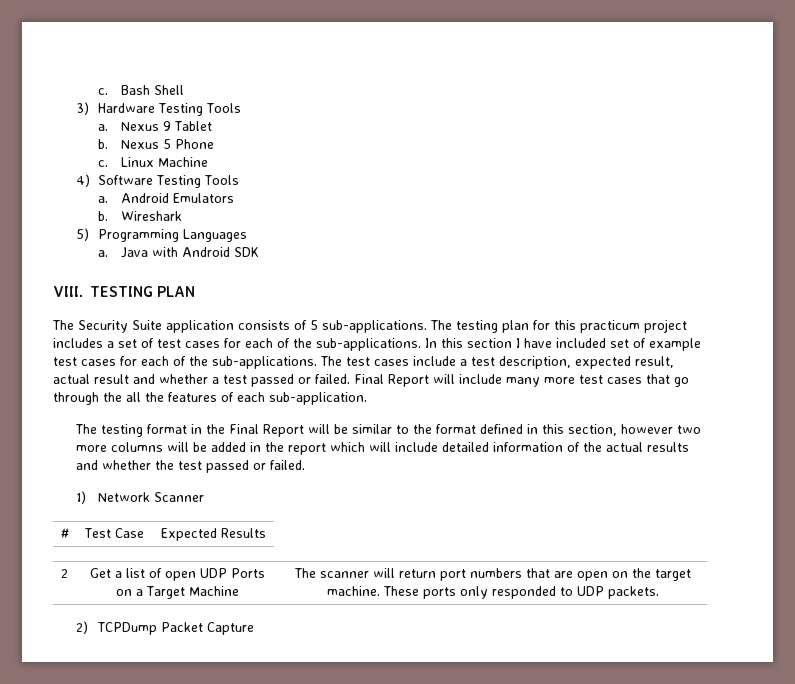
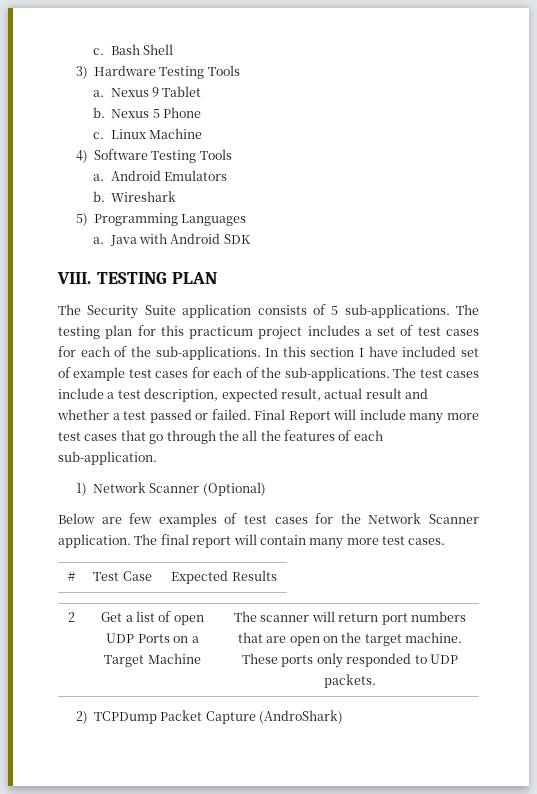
[74,424,701,437] [75,442,689,455] [75,460,305,473] [75,491,205,504] The testing format in the Final Report will be similar to the format defined in this section, however two more columns will be added in the report which will include detailed information of the actual results and whether the test passed or failed. // 1) Network Scanner -> [75,482,266,496] [58,513,480,527] [58,534,446,549] 1) Network Scanner (Optional) // Below are few examples of test cases for the Network Scanner application. The final report will contain many more test cases.
(255, 628) none -> [258,710,343,724] (AndroShark)

